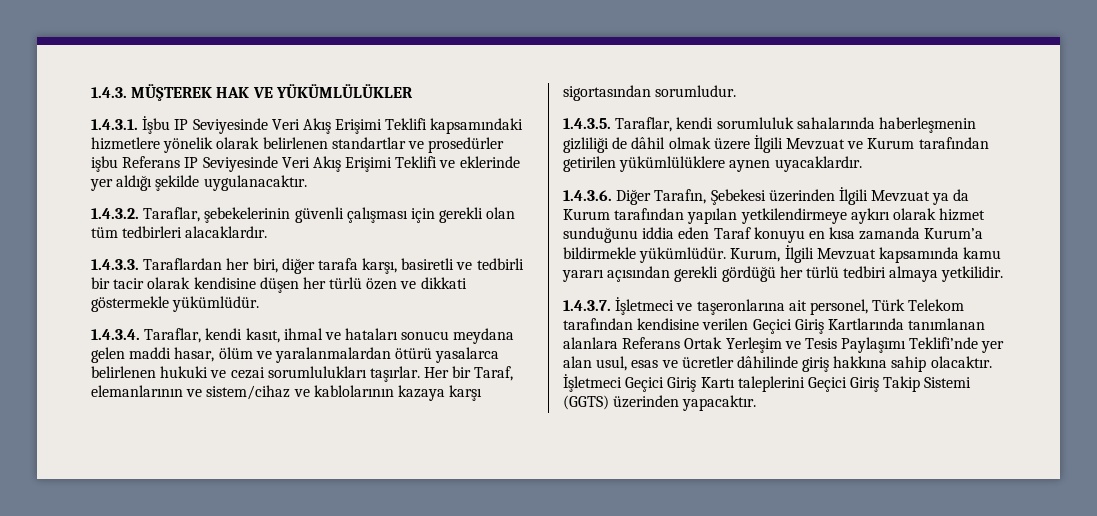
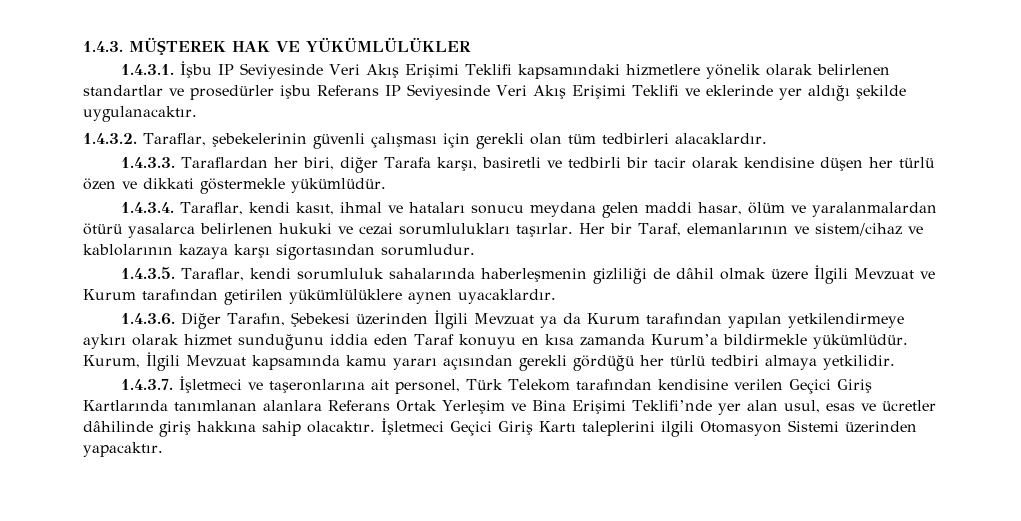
[317,258,358,270] tarafa -> [384,157,432,168] Tarafa
[804,337,907,353] Tesis Paylaşımı -> [531,400,626,414] Bina Erişimi
[807,376,972,392] [563,395,609,410] Geçici Giriş Takip Sistemi (GGTS) -> [660,420,839,437] ilgili Otomasyon Sistemi

